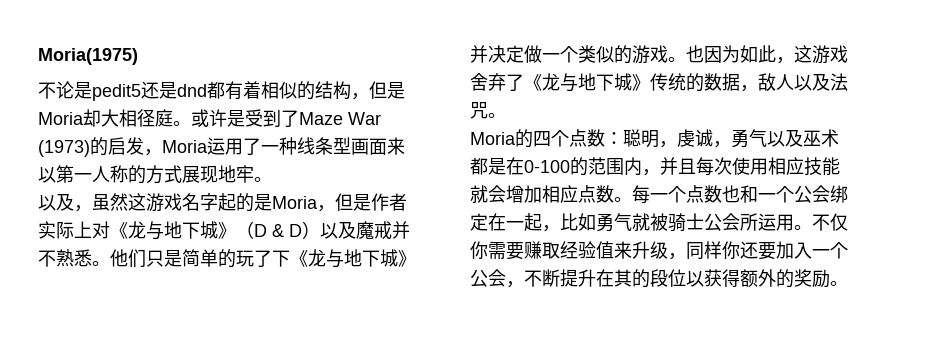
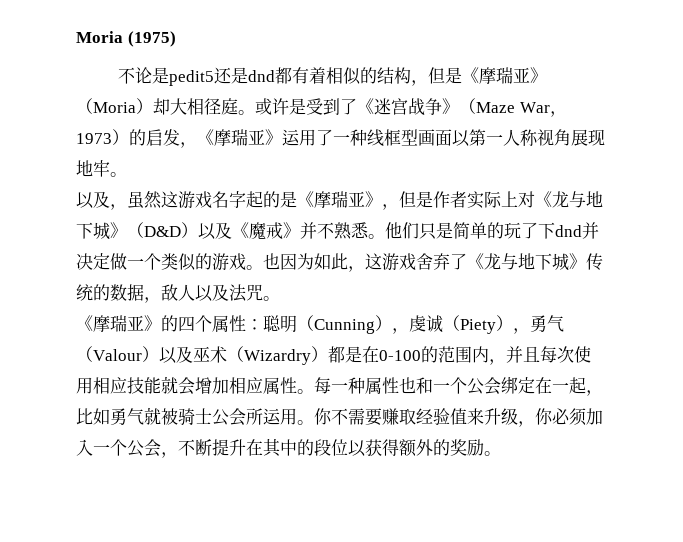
[38,48,138,65] Moria(1975) -> [76,31,176,47] Moria (1975)
[38,112,84,125] Moria -> [462,67,548,84] [76,98,153,114] 《摩瑞亚》（Moria）
[299,112,381,125] [38,137,208,157] Maze War (1973)的启发，Moria -> [357,98,567,117] [76,129,282,148] 《迷宫战争》（Maze War，1973）的启发，《摩瑞亚》
[315,137,405,155] 条型画面来 -> [384,129,452,146] 框型画面
[128,165,182,184] 的方式 -> [537,129,571,146] 视角
[272,196,318,209] Moria -> [297,191,382,208] 《摩瑞亚》
[254,221,392,240] D & D）以及魔戒 -> [144,222,300,240] D&D）以及《魔戒》
[290,249,416,268] 《龙与地下城》 -> [555,225,582,237] dnd
[470,129,839,148] Moria的四个点数：聪明，虔诚，勇气以及巫术 -> [76,315,564,334] [76,346,328,365] 《摩瑞亚》的四个属性：聪明（Cunning），虔诚（Piety），勇气（Valour）以及巫术（Wizardry）
[578,185,722,204] 点数。每一个点数 -> [263,377,399,394] 属性。每一种属性
[812,213,848,231] [470,241,488,259] 不仅你 -> [314,408,348,425] 你不
[686,241,776,260] 同样你还要 -> [535,408,587,426] 你必须
(632, 278) none -> [280,439,297,456] 中

